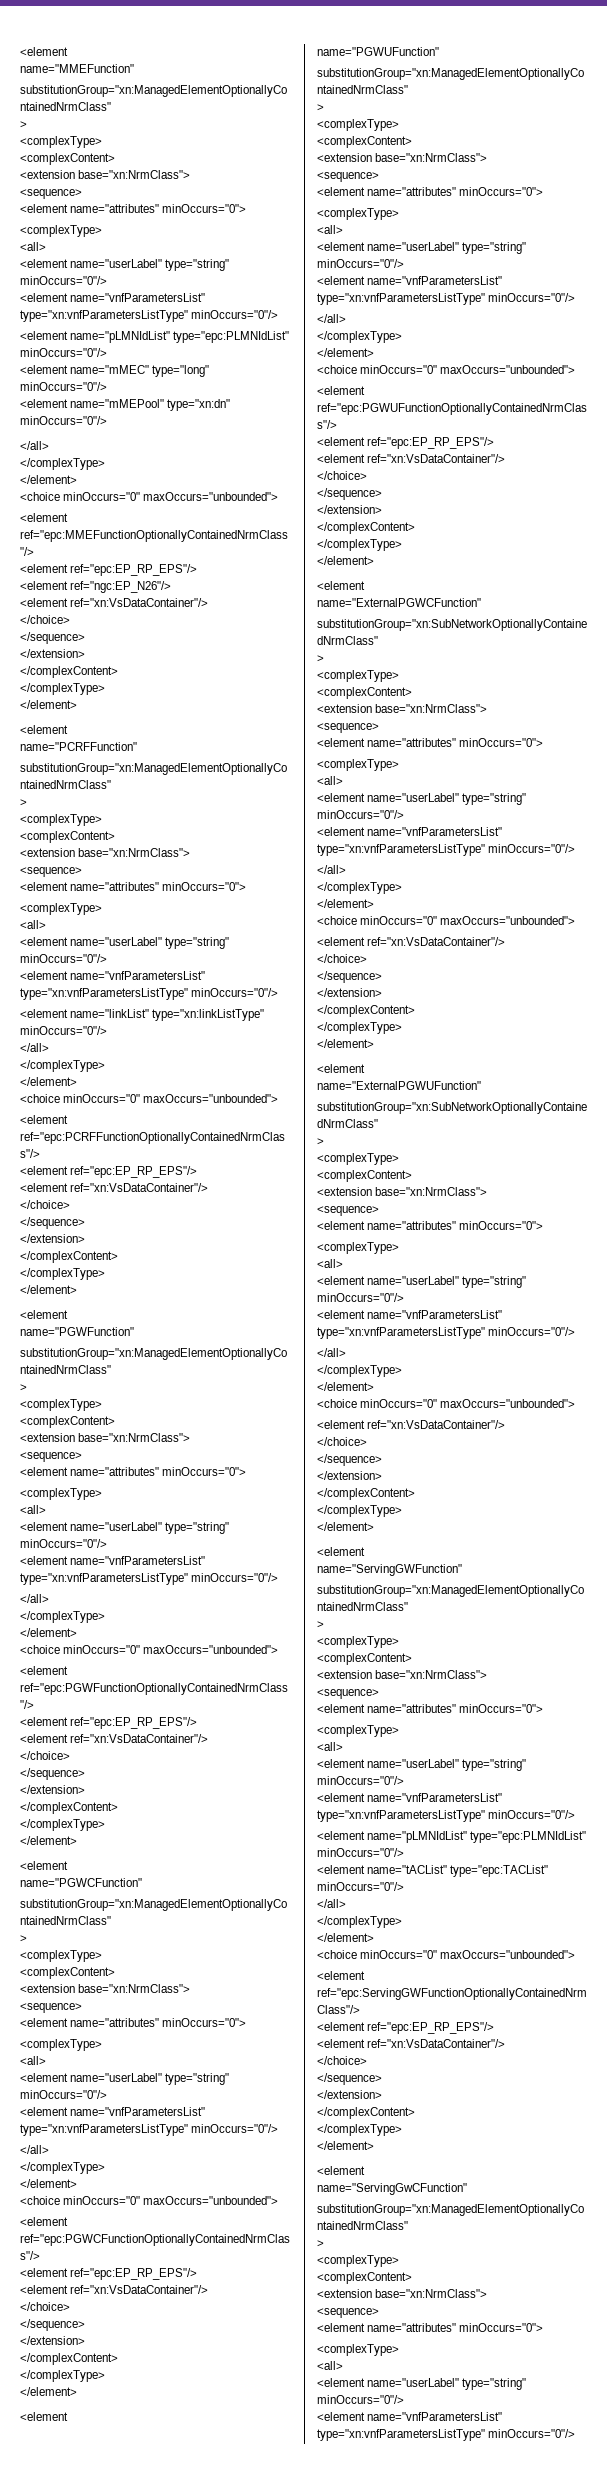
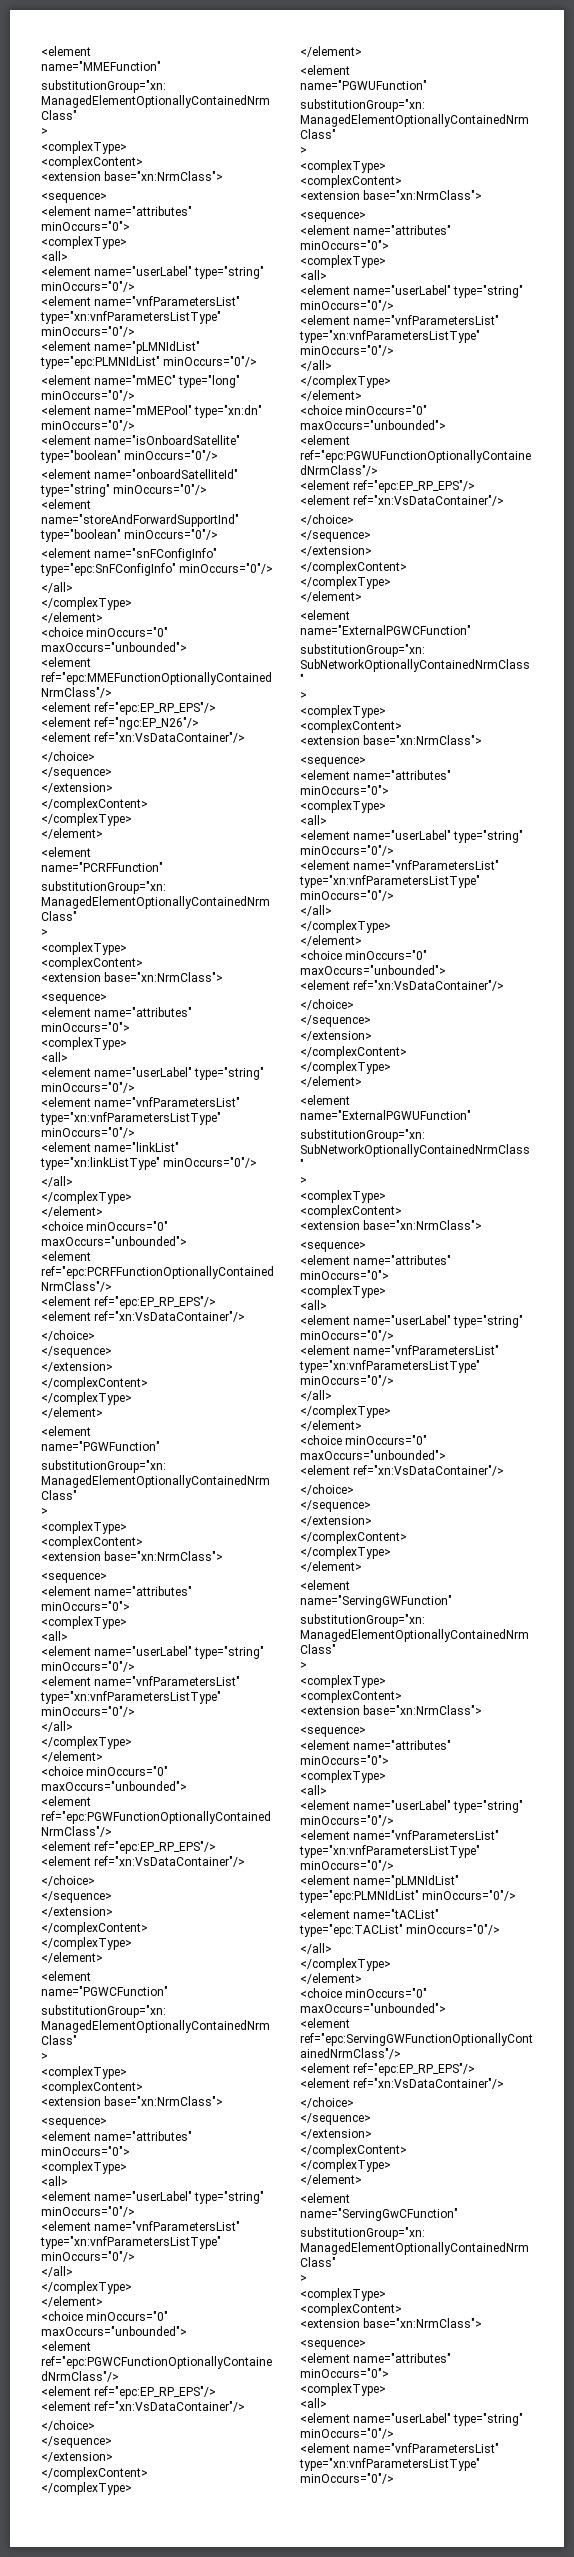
(107, 420) none -> [41,435,241,445] [40,450,219,463] [41,469,239,479] [40,484,208,497] [41,499,91,509] [41,514,239,527] [40,529,219,542] [41,548,218,561] [40,563,274,576] // <element name="isOnboardSatellite" type="boolean" minOccurs="0"/> // <element name="onboardSatelliteId" type="string" minOccurs="0"/> // <element name="storeAndForwardSupportInd" type="boolean" minOccurs="0"/> // <element name="snFConfigInfo" type="epc:SnFConfigInfo" minOccurs="0"/>

